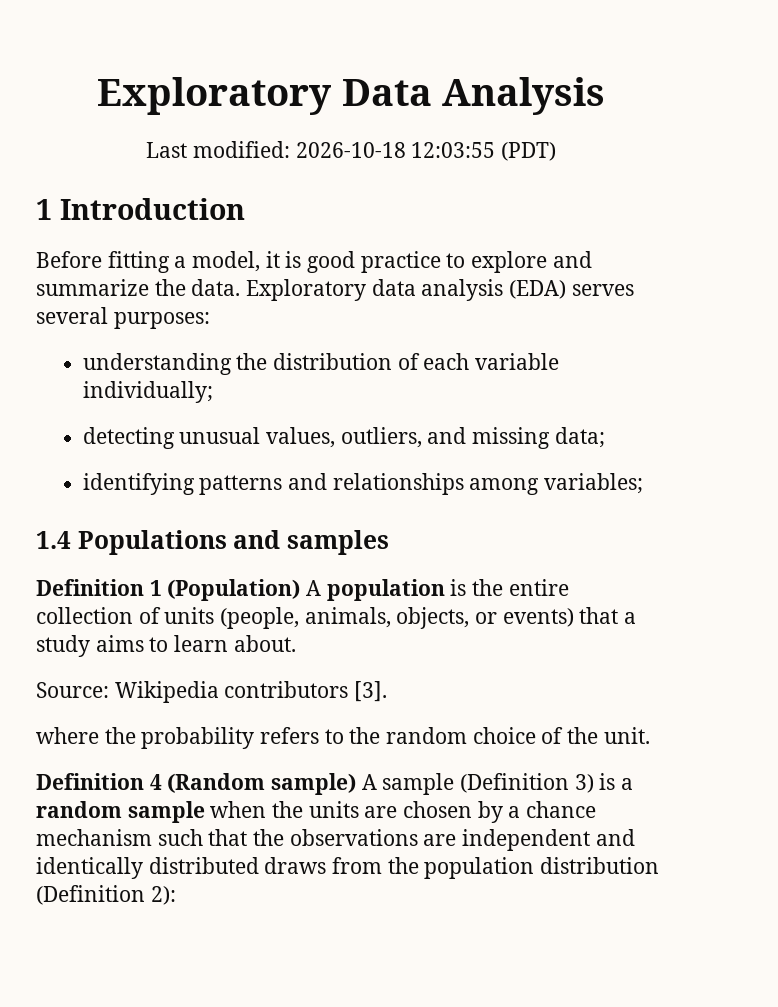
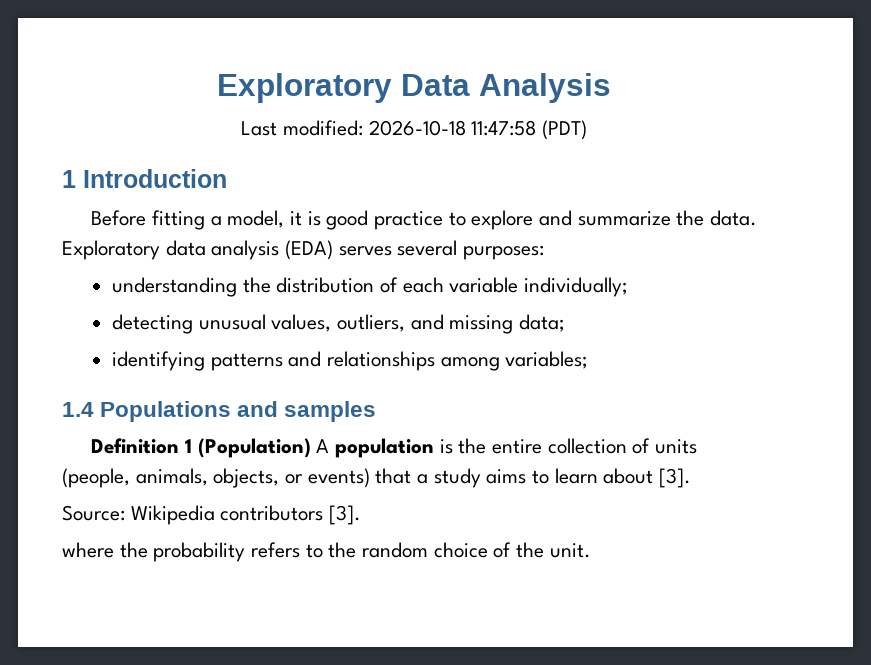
[411,142,496,158] 12:03:55 -> [471,120,537,136] 11:47:58
[233,635,296,652] about. -> [603,468,692,488] about [3].
[36,773,634,795] [36,801,597,823] [36,829,635,851] [36,857,660,879] [36,885,176,905] // Definition 4 (Random sample) A sample (Definition 3) is a random sample when the units are chosen by a chance mechanism such that the observations are independent and identically distributed draws from the population distribution (Definition 2): -> (591, 550) none

